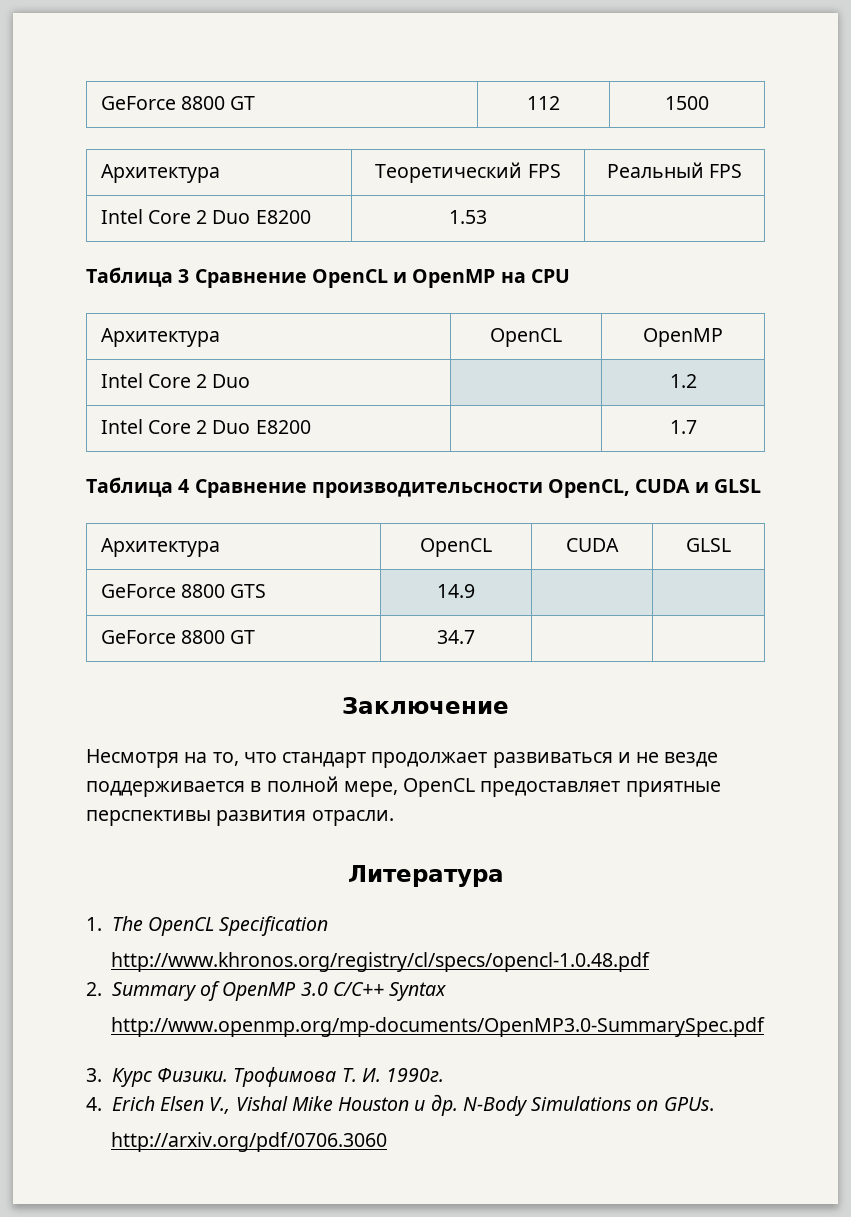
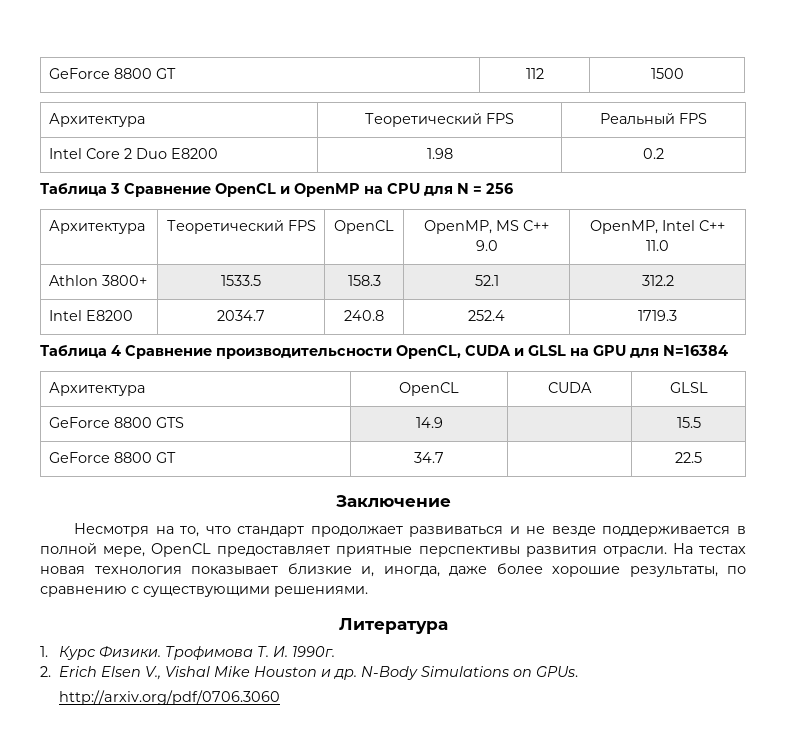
[449,210,488,224] 1.53 | -> [426,148,453,159] [643,148,664,159] 1.98 | 0.2
[100,328,220,347] [490,328,562,347] [643,328,723,347] [100,373,251,388] [669,374,697,388] [100,419,311,434] [669,420,697,434] // Архитектура | OpenCL | OpenMP // Intel Core 2 Duo | | 1.2 // Intel Core 2 Duo E8200 | | 1.7 -> [424,183,513,196] [49,220,146,234] [166,220,316,234] [334,220,394,234] [424,220,549,234] [475,240,498,251] [590,220,725,234] [646,240,669,251] [49,275,148,286] [221,275,261,286] [347,275,381,286] [474,275,499,286] [641,275,674,286] [49,310,134,321] [217,310,265,321] [344,310,384,321] [468,310,506,321] [638,310,677,321] для N = 256 // Архитектура | Теоретический FPS | OpenCL | OpenMP, MS C++ 9.0 | OpenMP, Intel C++ 11.0 // Athlon 3800+ | 1533.5 | 158.3 | 52.1 | 312.2 // Intel E8200 | 2034.7 | 240.8 | 252.4 | 1719.3
(761, 486) none -> [570,345,728,358] на GPU для N=16384
(475, 591) none -> [676,417,701,428] 15.5
(475, 637) none -> [675,452,702,463] 22.5
[347,865,504,887] [86,916,329,936] [111,952,651,972] [86,981,447,1001] [111,1017,766,1037] [86,1068,102,1082] // Литература // 1. The OpenCL Specification // http://www.khronos.org/registry/cl/specs/opencl-1.0.48.pdf // 2. Summary of OpenMP 3.0 C/C++ Syntax // http://www.openmp.org/mp-documents/OpenMP3.0-SummarySpec.pdf // 3. -> [672,543,746,554] [40,563,746,577] [40,586,368,597] [338,618,448,634] [40,646,48,657] На тестах новая технология показывает близкие и, иногда, даже более хорошие результаты, по сравнению с существующими решениями. // Литература // 1.
[86,1097,102,1111] 4. -> [40,666,51,677] 2.

